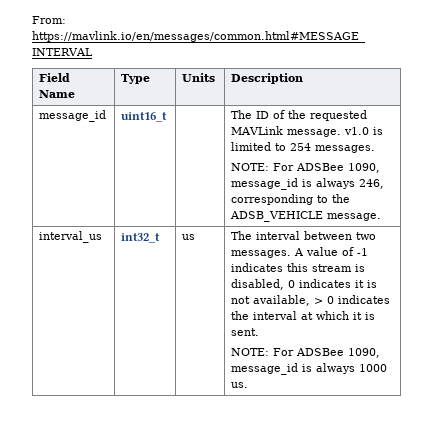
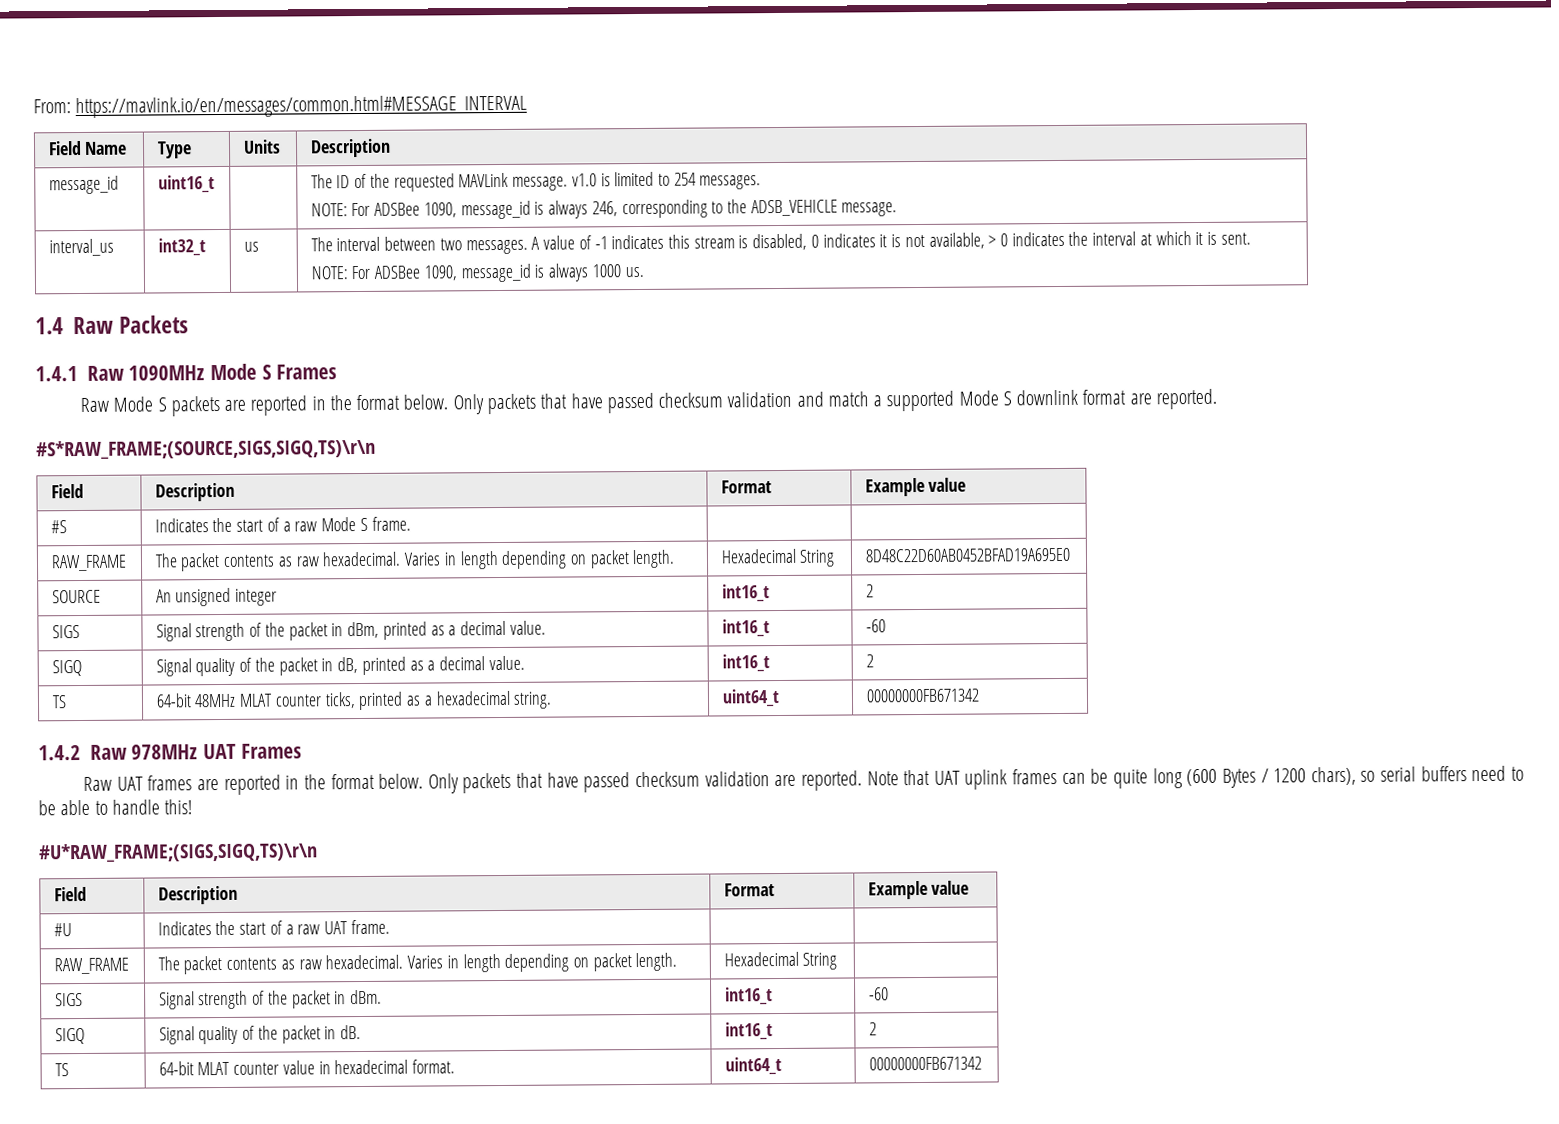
(249, 385) none -> [35,315,190,335] [35,363,338,382] [80,388,1217,417] [36,438,376,460] [50,483,84,499] [154,482,235,502] [720,480,772,494] [864,477,967,497] [50,520,67,534] [154,516,411,533] [50,554,127,572] [154,549,676,572] [720,548,836,567] [864,547,1070,563] [51,589,101,604] [155,587,278,607] [721,584,770,602] [865,584,874,598] [51,625,80,639] [155,620,546,642] [721,619,770,637] [865,619,886,633] [51,659,82,677] [155,655,525,677] [721,654,770,672] [865,654,874,668] [51,695,67,709] [155,690,553,711] [721,689,780,707] [865,688,980,703] [38,743,302,761] [83,765,1525,795] [38,799,193,816] [39,842,318,863] [53,886,87,902] [157,885,238,905] [723,883,775,897] [867,880,970,900] [53,923,72,937] [157,919,390,936] [53,957,129,975] [157,952,678,975] [723,951,838,970] [54,993,83,1007] [158,989,383,1010] [724,987,773,1005] [868,987,889,1001] [54,1027,85,1045] [158,1025,362,1045] [724,1022,773,1040] [868,1022,877,1036] [54,1063,69,1077] [158,1059,456,1076] [724,1056,782,1075] [868,1056,982,1071] // 1.4 Raw Packets // 1.4.1 Raw 1090MHz Mode S Frames // Raw Mode S packets are reported in the format below. Only packets that have passed checksum validation and match a supported Mode S downlink format are reported. // #S*RAW_FRAME;(SOURCE,SIGS,SIGQ,TS)\r\n // Field | Description | Format | Example value // #S | Indicates the start of a raw Mode S frame. | | // RAW_FRAME | The packet contents as raw hexadecimal. Varies in length depending on packet length. | Hexadecimal String | 8D48C22D60AB0452BFAD19A695E0 // SOURCE | An unsigned integer | int16_t | 2 // SIGS | Signal strength of the packet in dBm, printed as a decimal value. | int16_t | -60 // SIGQ | Signal quality of the packet in dB, printed as a decimal value. | int16_t | 2 // TS | 64-bit 48MHz MLAT counter ticks, printed as a hexadecimal string. | uint64_t | 00000000FB671342 // 1.4.2 Raw 978MHz UAT Frames // Raw UAT frames are reported in the format below. Only packets that have passed checksum validation are reported. Note that UAT uplink frames can be quite long (600 Bytes / 1200 chars), so serial buffers need to be able to handle this! // #U*RAW_FRAME;(SIGS,SIGQ,TS)\r\n // Field | Description | Format | Example value // #U | Indicates the start of a raw UAT frame. | | // RAW_FRAME | The packet contents as raw hexadecimal. Varies in length depending on packet length. | Hexadecimal String | // SIGS | Signal strength of the packet in dBm. | int16_t | -60 // SIGQ | Signal quality of the packet in dB. | int16_t | 2 // TS | 64-bit MLAT counter value in hexadecimal format. | uint64_t | 00000000FB671342

